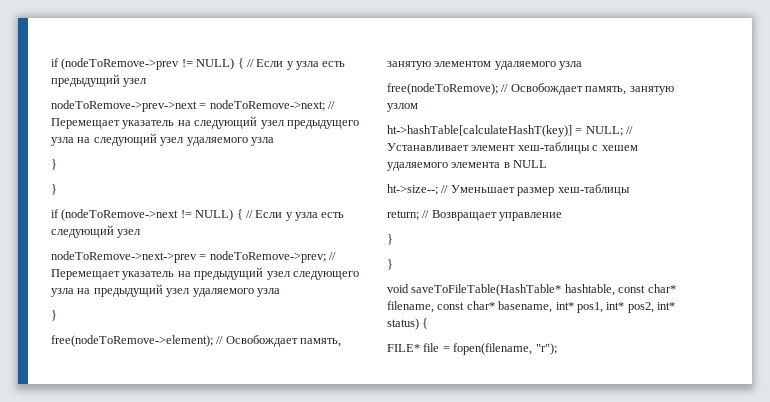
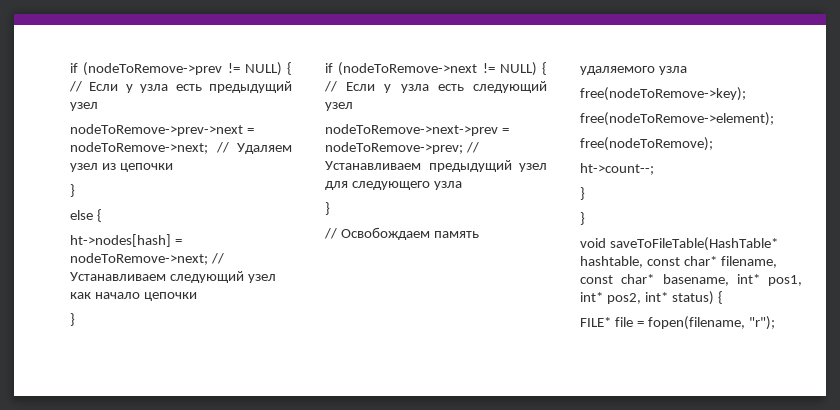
[51,116,359,129] [51,133,274,146] [51,159,57,170] Перемещает указатель на следующий узел предыдущего узла на следующий узел удаляемого узла // } -> [237,143,292,154] [70,163,173,172] [70,184,75,197] [70,209,102,222] [70,234,182,247] [70,253,224,265] [70,271,276,283] [70,292,197,301] Удаляем узел из цепочки // } // else { // ht->nodes[hash] = nodeToRemove->next; // Устанавливаем следующий узел как начало цепочки
[51,267,290,280] Перемещает указатель на предыдущий узел -> [325,160,547,172] [325,181,348,190] Устанавливаем предыдущий узел для
[77,284,280,297] [51,310,57,321] [51,335,342,347] [387,61,583,70] на предыдущий узел удаляемого узла // } // free(nodeToRemove->element); // Освобождает память, занятую элементом удаляемого узла -> [325,202,330,215] [324,227,479,240] [580,66,687,75] [580,87,746,101] [580,112,774,126] // } // // Освобождаем память удаляемого узла // free(nodeToRemove->key); // free(nodeToRemove->element);
[501,83,674,95] [387,103,418,112] [387,125,634,137] [387,142,638,154] [387,160,548,171] [387,184,630,196] [387,210,563,221] // Освобождает память, занятую узлом // ht->hashTable[calculateHashT(key)] = NULL; // Устанавливает элемент хеш-таблицы с хешем удаляемого элемента в NULL // ht->size--; // Уменьшает размер хеш-таблицы // return; // Возвращает управление -> [580,163,654,175] // ht->count--;

